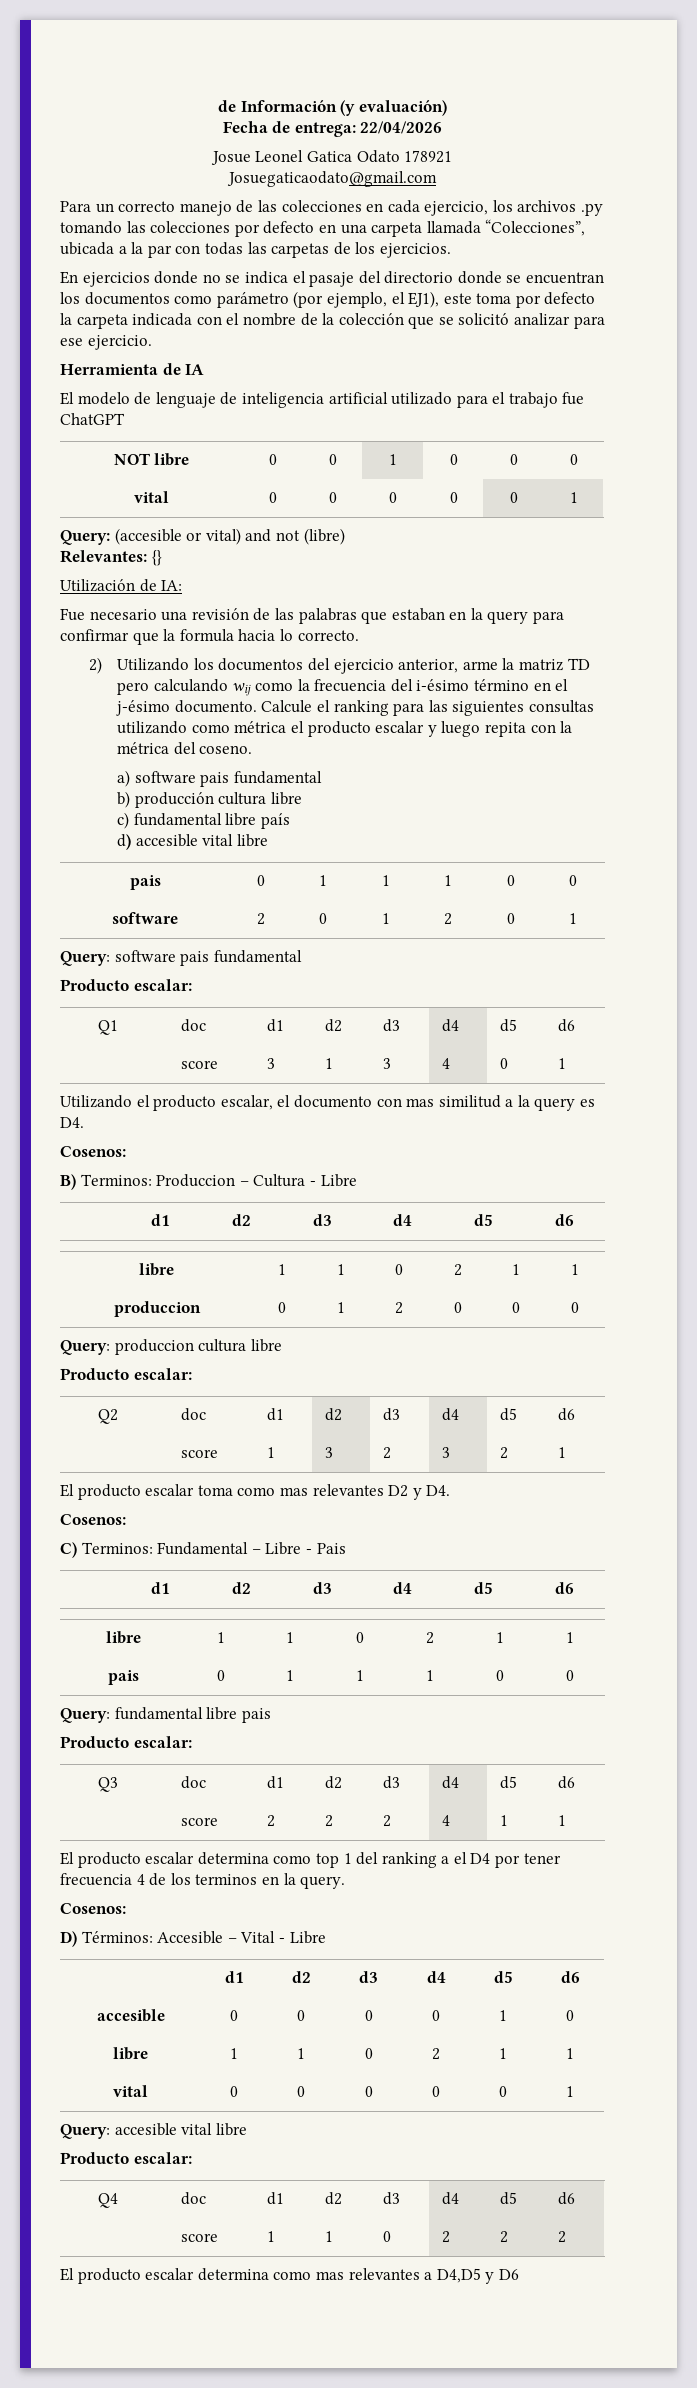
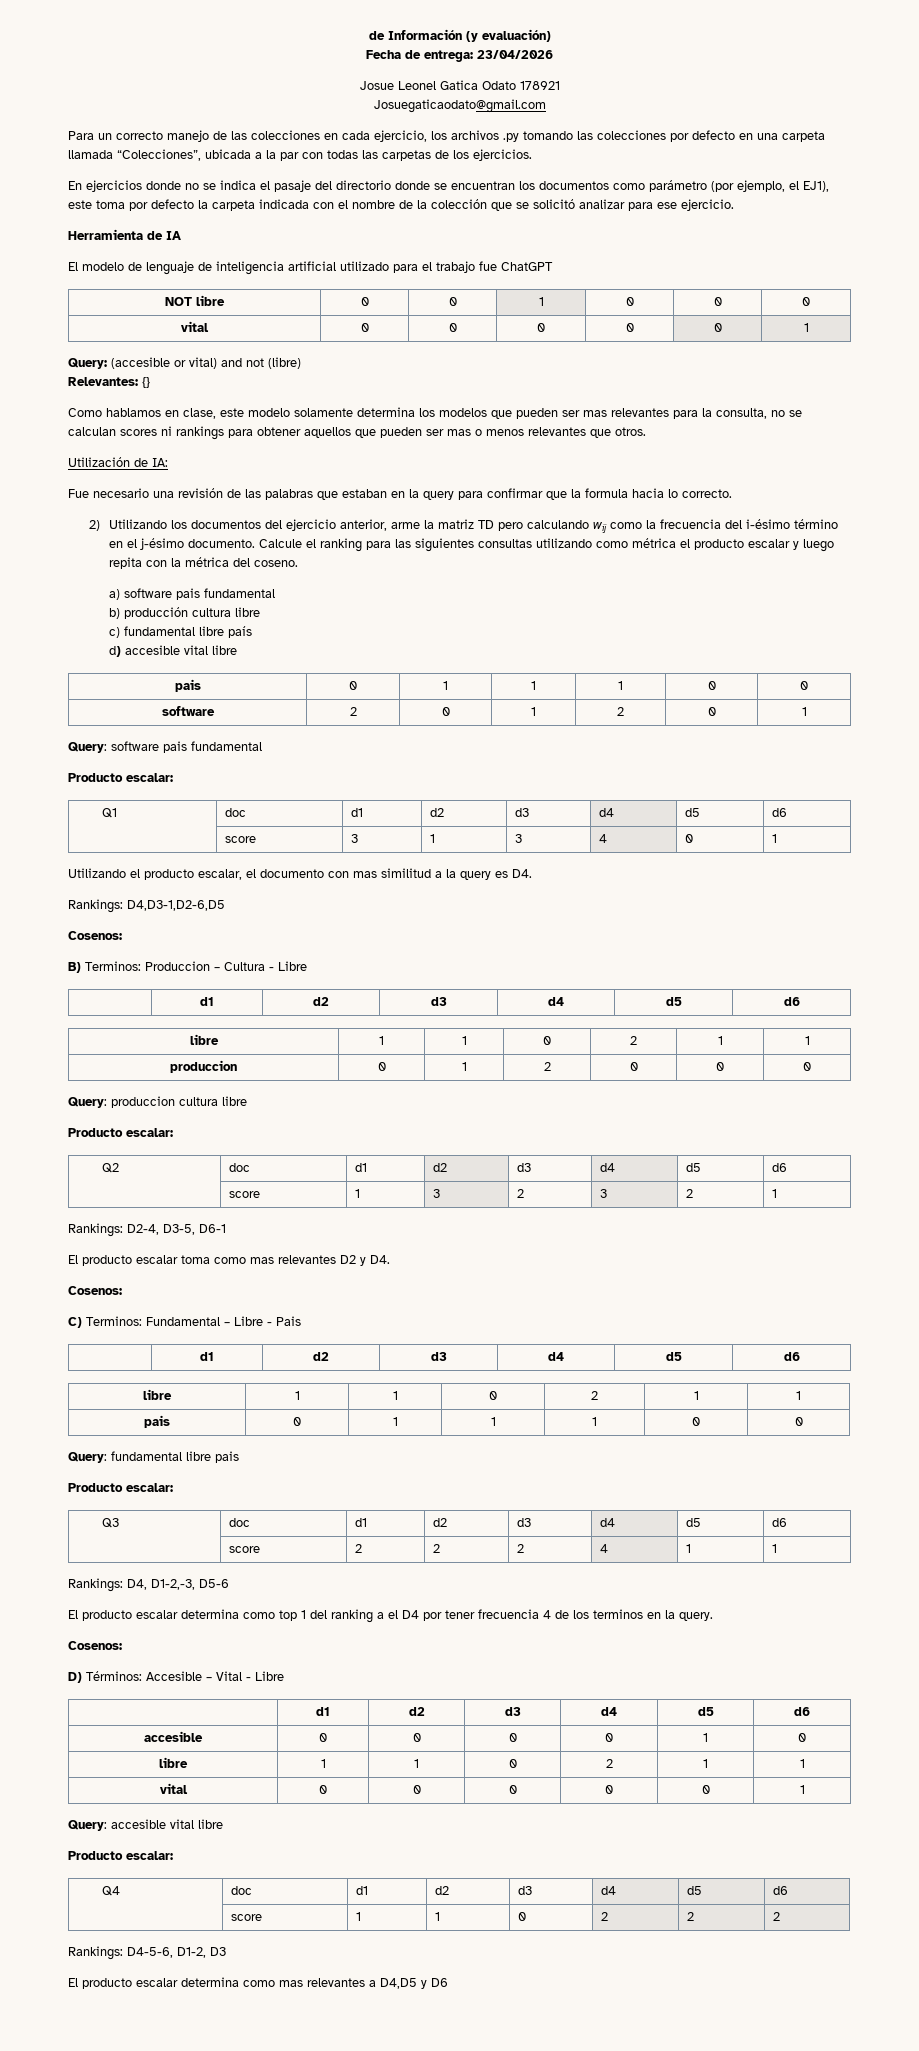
[360,121,443,134] 22/04/2026 -> [477,50,553,59] 23/04/2026
(162, 558) none -> [68,407,802,419] [68,426,646,440] // Como hablamos en clase, este modelo solamente determina los modelos que pueden ser mas relevantes para la consulta, no se calculan scores ni rankings para obtener aquellos que pueden ser mas o menos relevantes que otros.
(84, 1122) none -> [68,899,225,913] // Rankings: D4,D3-1,D2-6,D5
(566, 1452) none -> [68,1223,226,1237] // Rankings: D2-4, D3-5, D6-1
(566, 1820) none -> [68,1578,229,1592] // Rankings: D4, D1-2,-3, D5-6
(566, 2237) none -> [68,1946,226,1960] // Rankings: D4-5-6, D1-2, D3

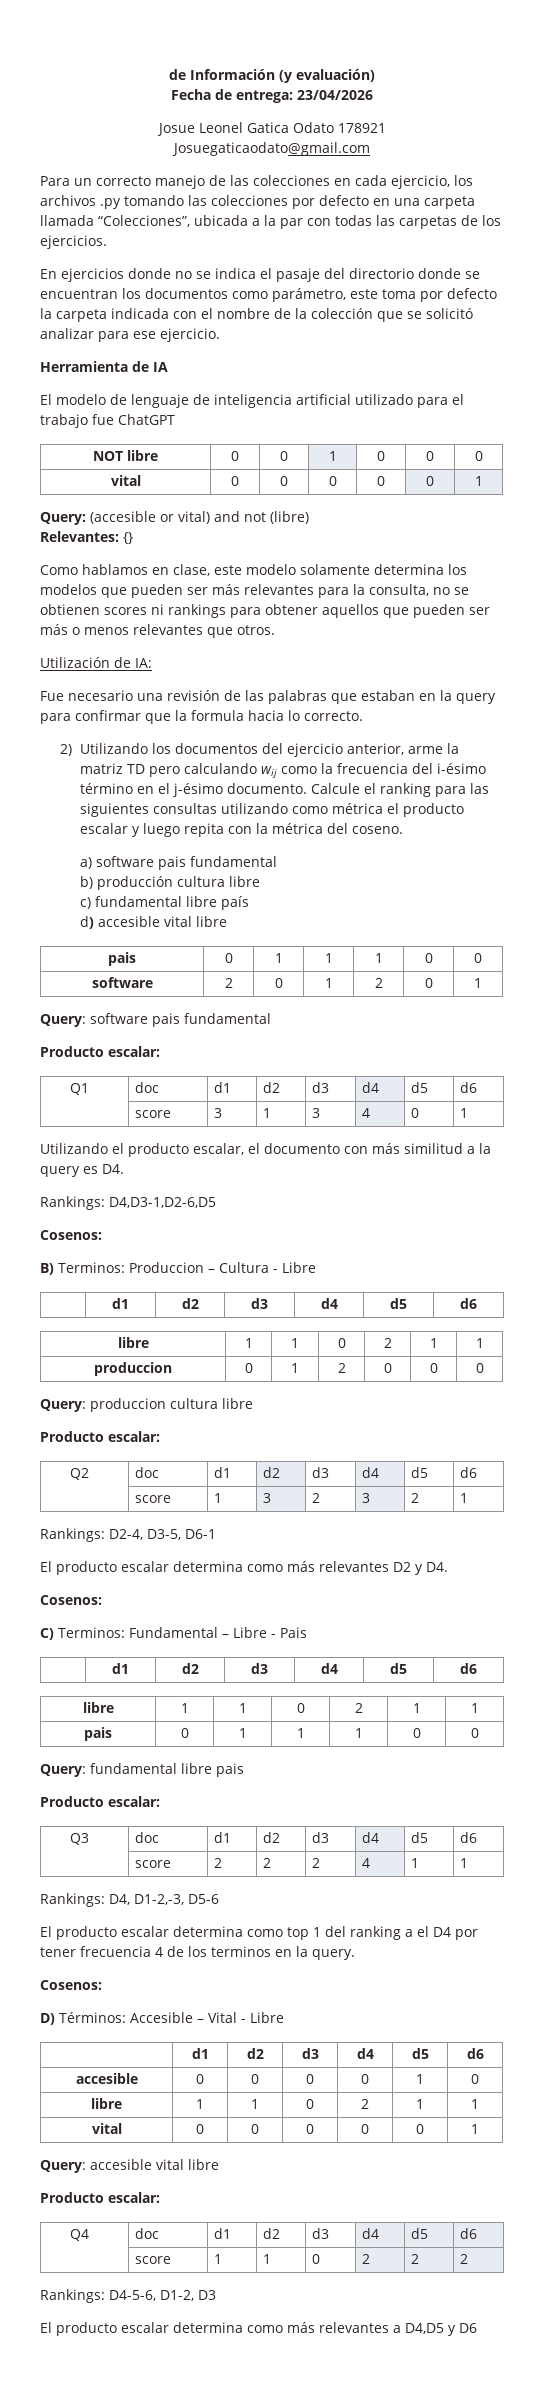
[649,180,829,192] parámetro (por ejemplo, el EJ1), -> [272,288,346,302] parámetro,
[583,410,607,417] mas -> [212,584,240,595] más
[68,427,116,436] calculan -> [40,604,100,615] obtienen
[447,429,471,436] mas -> [40,624,68,635] más
[353,871,377,878] mas -> [372,1143,400,1154] más
[181,1255,274,1264] toma como mas -> [173,1561,315,1572] determina como más
[279,1980,303,1987] mas -> [287,2322,315,2333] más

